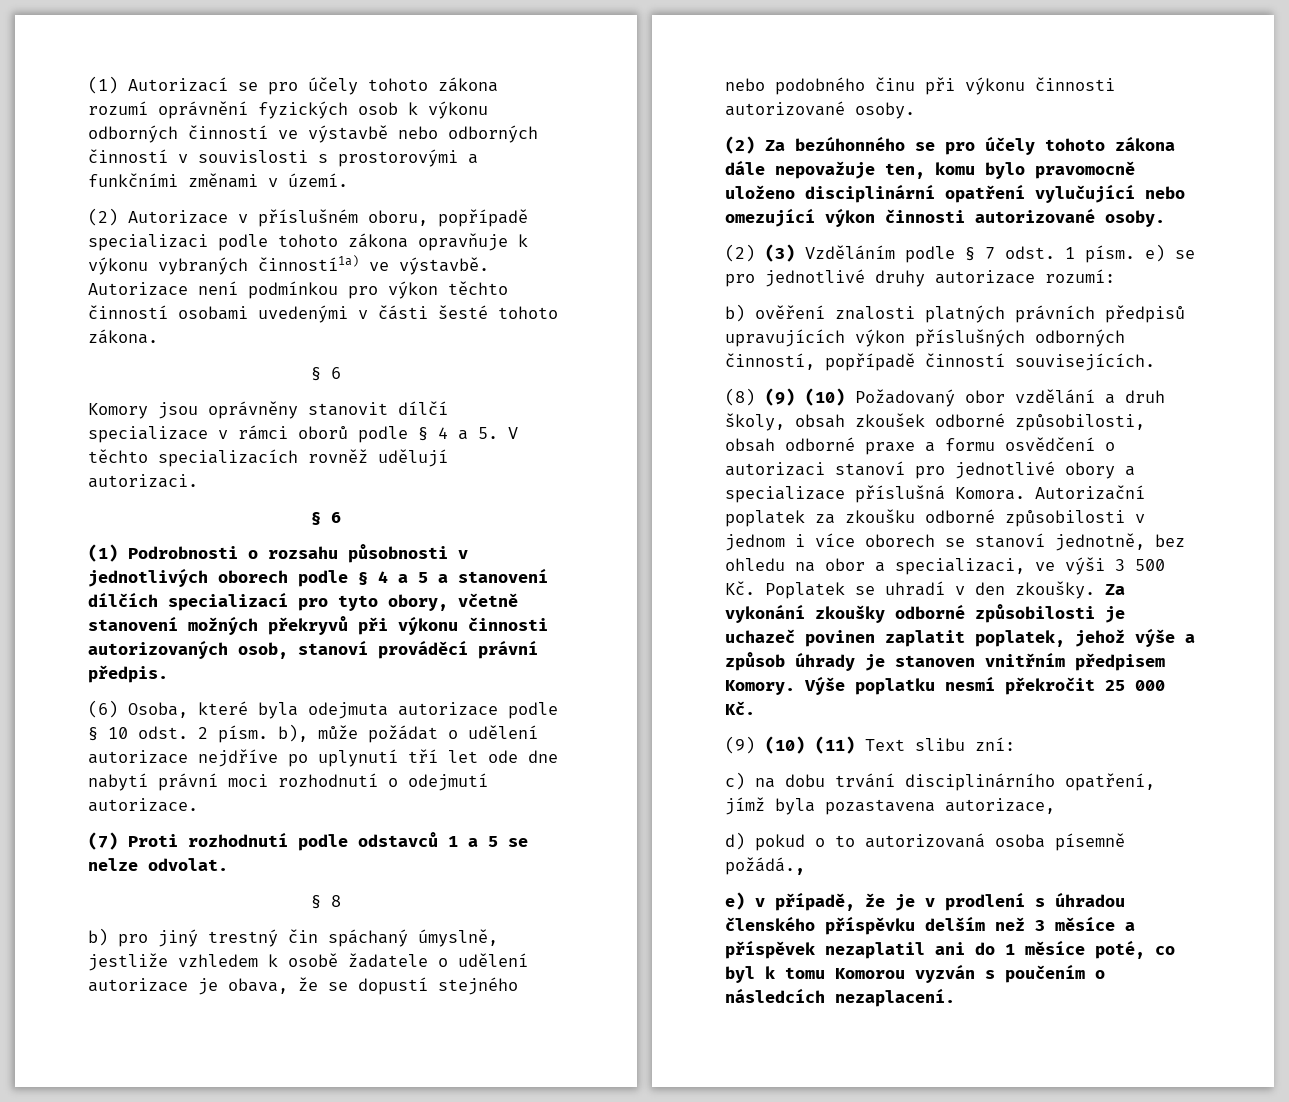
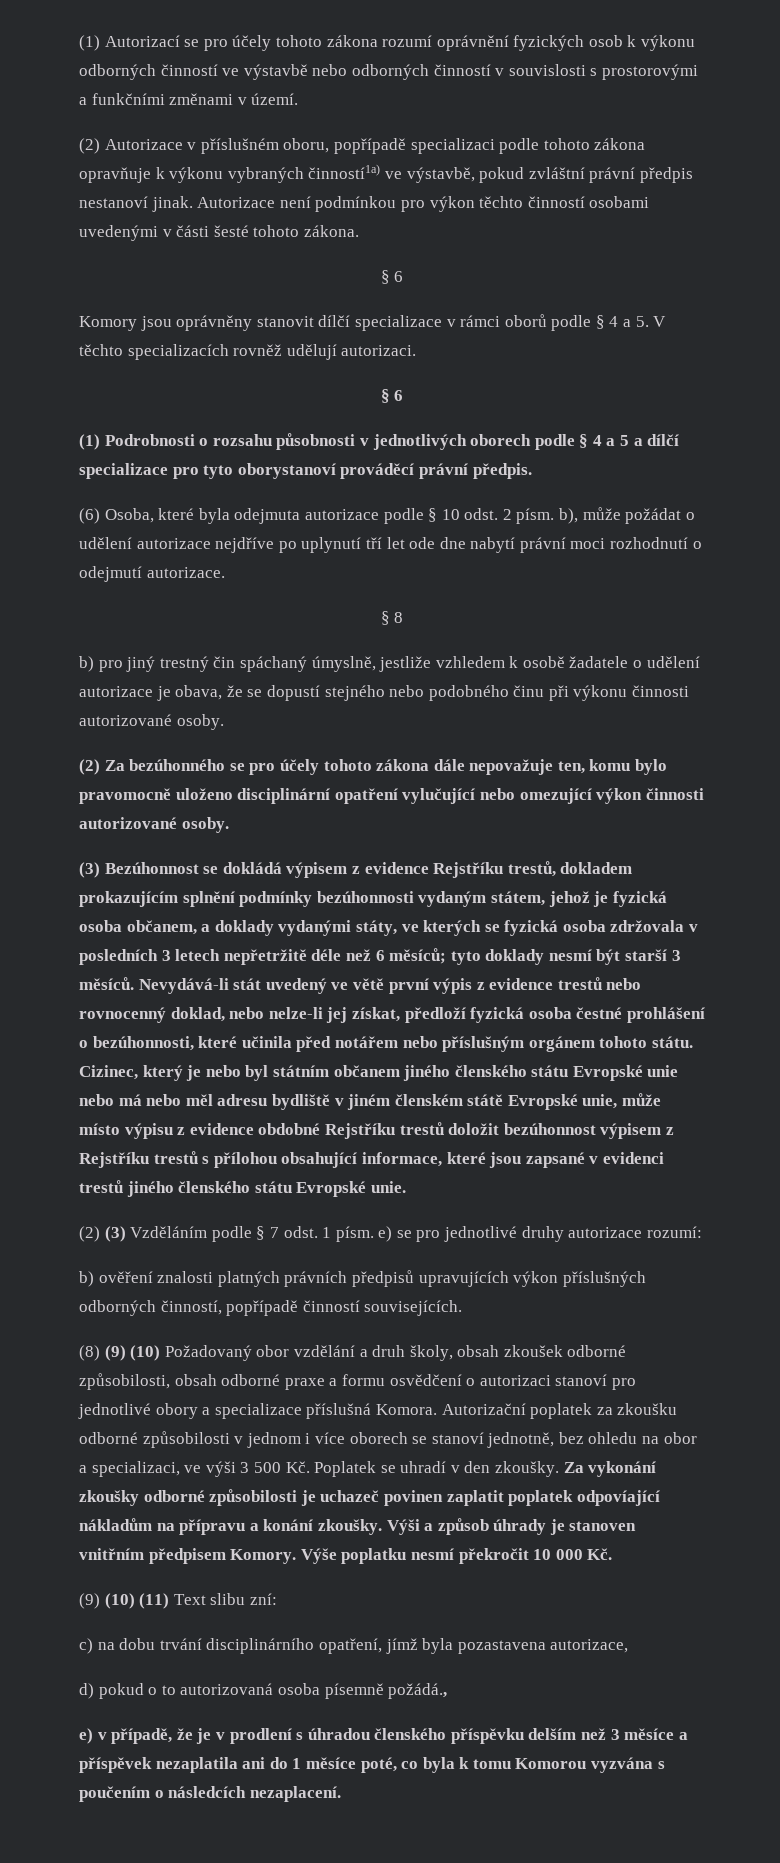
[399,257,489,275] výstavbě. -> [406,167,693,183] [79,196,193,212] výstavbě, pokud zvláštní právní předpis nestanoví jinak.
[458,568,548,583] [88,592,518,611] [88,616,548,635] [88,640,368,659] stanovení dílčích specializací pro tyto obory, včetně stanovení možných překryvů při výkonu činnosti autorizovaných osob, stanoví -> [647,434,680,446] [79,463,336,479] dílčí specializace pro tyto oborystanoví
[88,832,528,851] [88,858,228,871] // (7) Proti rozhodnutí podle odstavců 1 a 5 se nelze odvolat. -> (225, 572) none
(1165, 218) none -> [79,861,633,878] [79,891,667,907] [79,920,699,936] [79,948,681,965] [79,977,642,994] [79,1007,705,1023] [79,1036,693,1052] [79,1065,679,1081] [79,1093,662,1110] [79,1122,674,1139] [79,1151,664,1168] [79,1180,406,1197] // (3) Bezúhonnost se dokládá výpisem z evidence Rejstříku trestů, dokladem prokazujícím splnění podmínky bezúhonnosti vydaným státem, jehož je fyzická osoba občanem, a doklady vydanými státy, ve kterých se fyzická osoba zdržovala v posledních 3 letech nepřetržitě déle než 6 měsíců; tyto doklady nesmí být starší 3 měsíců. Nevydává-li stát uvedený ve větě první výpis z evidence trestů nebo rovnocenný doklad, nebo nelze-li jej získat, předloží fyzická osoba čestné prohlášení o bezúhonnosti, které učinila před notářem nebo příslušným orgánem tohoto státu. Cizinec, který je nebo byl státním občanem jiného členského státu Evropské unie nebo má nebo měl adresu bydliště v jiném členském státě Evropské unie, může místo výpisu z evidence obdobné Rejstříku trestů doložit bezúhonnost výpisem z Rejstříku trestů s přílohou obsahující informace, které jsou zapsané v evidenci trestů jiného členského státu Evropské unie.
[975,628,1175,647] poplatek, jehož výše -> [508,1490,660,1506] [79,1518,420,1535] poplatek odpovíající nákladům na přípravu a konání zkoušky. Výši
[1105,680,1125,691] 25 -> [533,1549,552,1560] 10
[825,942,925,959] nezaplatil -> [155,1757,238,1773] nezaplatila
[725,966,755,983] byl -> [422,1757,455,1773] byla
[915,964,975,983] vyzván -> [591,1757,654,1773] vyzvána

